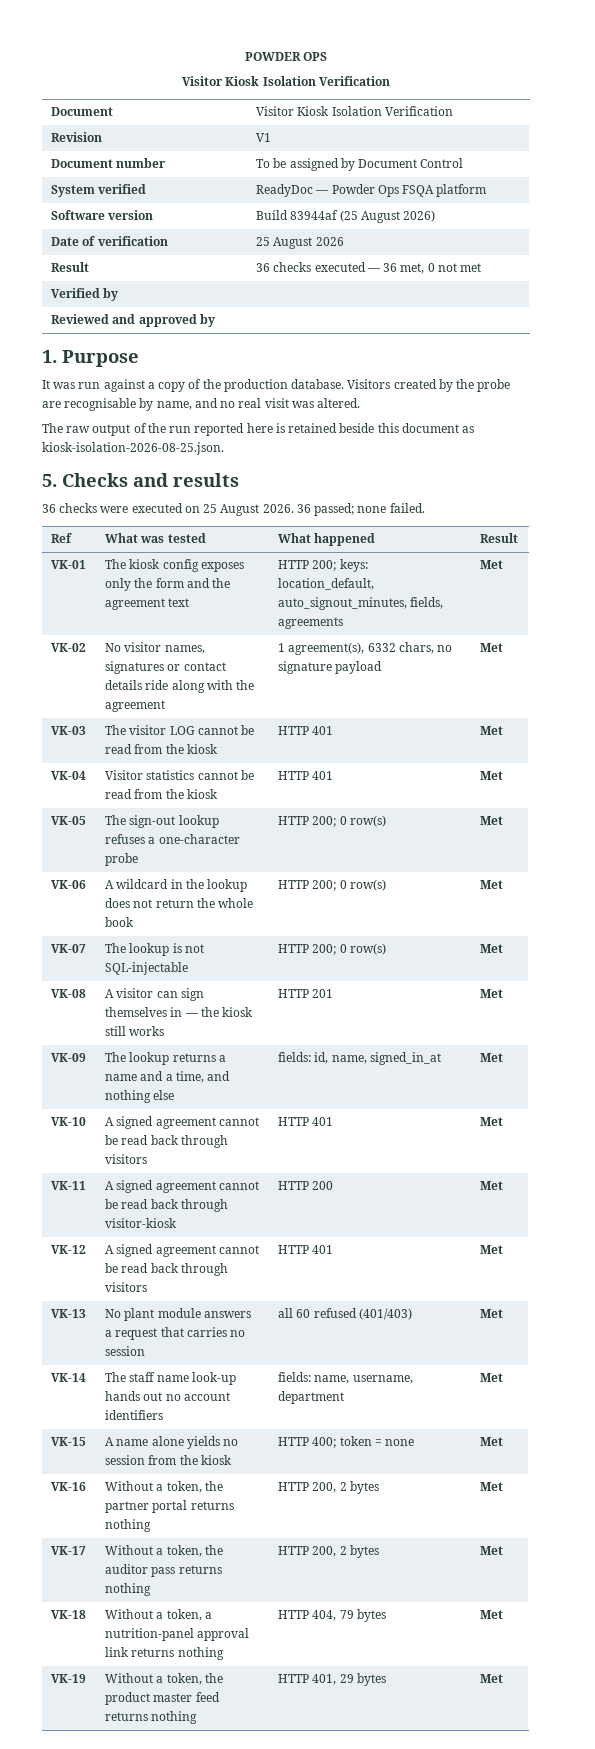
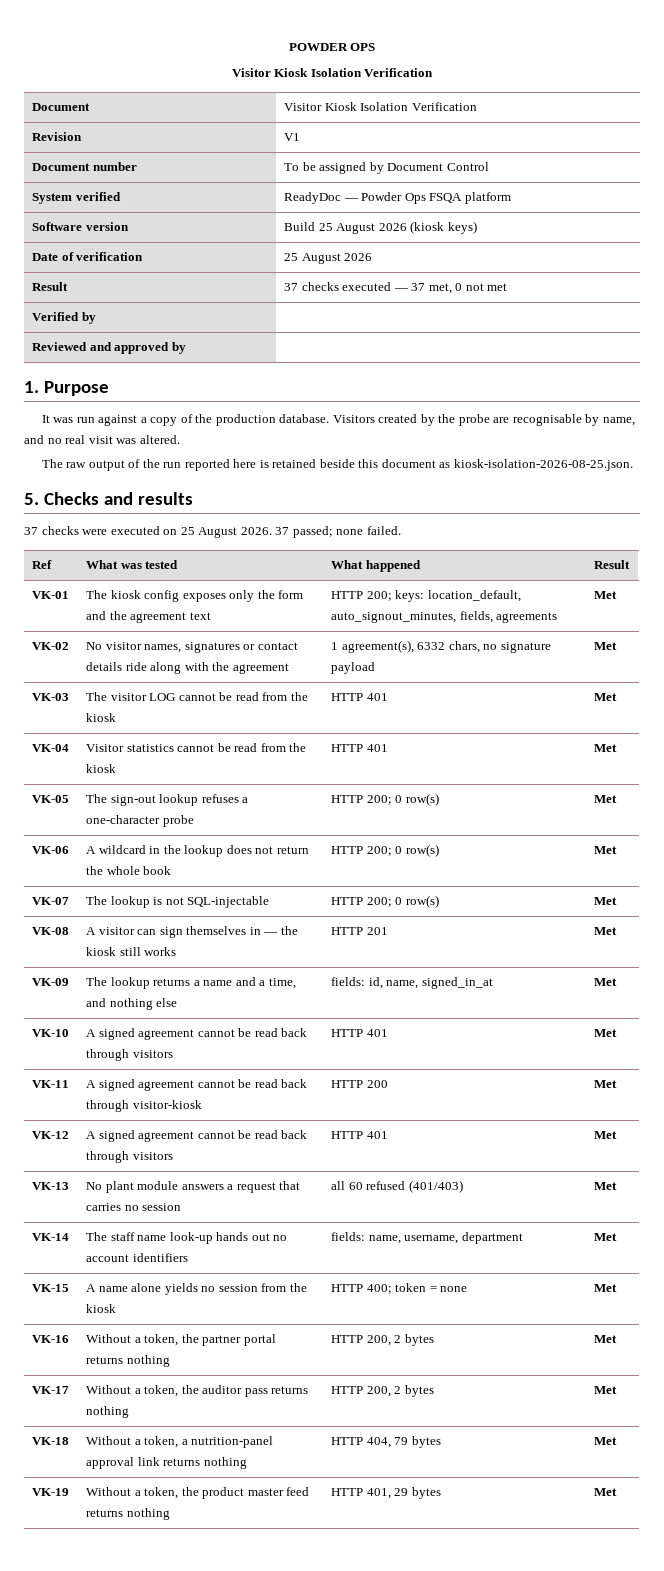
[290,210,436,223] 83944af (25 August 2026) -> [318,221,477,234] 25 August 2026 (kiosk keys)
[256,263,271,272] 36 -> [284,283,299,291] 37
[383,263,398,272] 36 -> [411,283,426,291] 37
[42,504,56,513] 36 -> [24,527,38,535] 37
[296,504,311,513] 36 -> [275,527,290,535] 37

